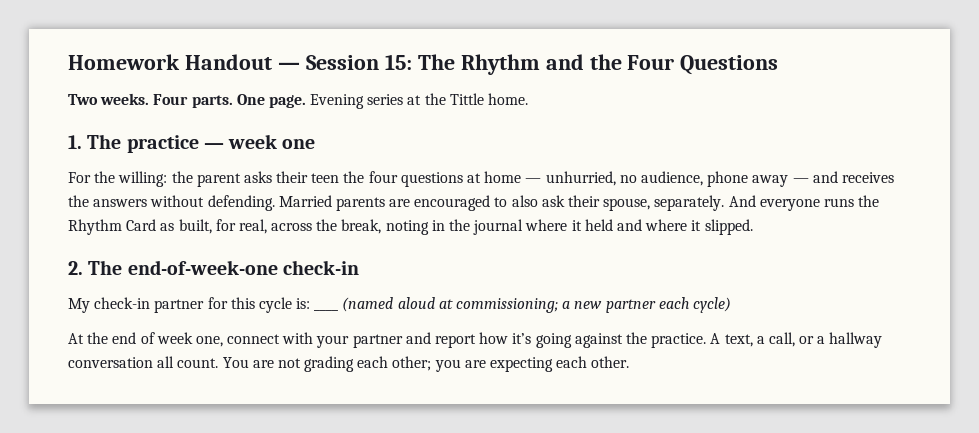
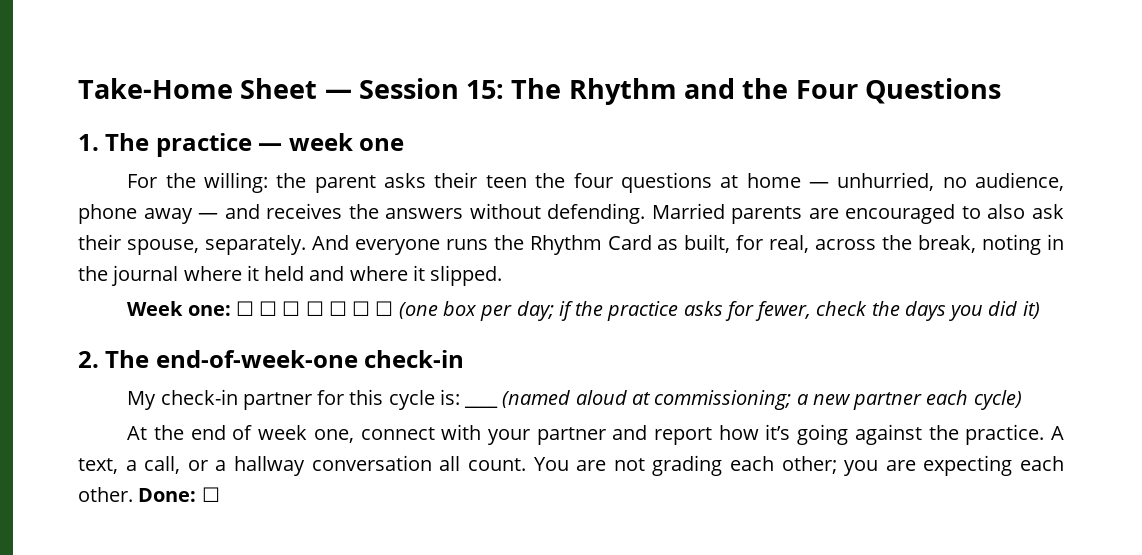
[68,54,272,70] Homework Handout -> [78,78,318,99] Take-Home Sheet
[68,93,529,109] // Two weeks. Four parts. One page. Evening series at the Tittle home. -> (1001, 91) none
(753, 227) none -> [127,301,1040,321] // Week one: ☐ ☐ ☐ ☐ ☐ ☐ ☐ (one box per day; if the practice asks for fewer, check the days you did it)
(630, 362) none -> [138,487,220,502] Done: ☐

